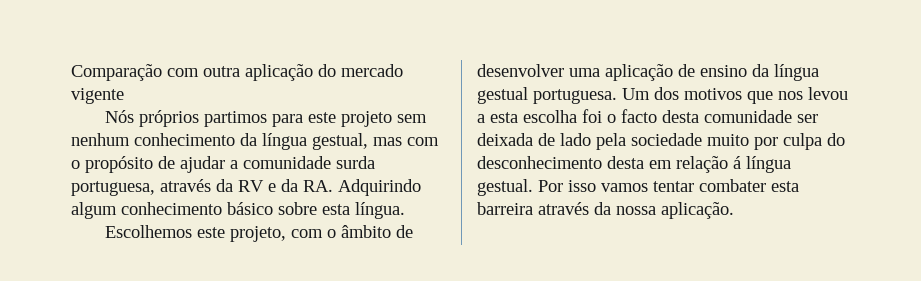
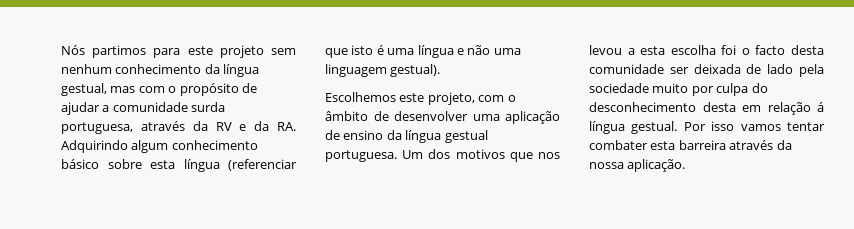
[71,64,403,81] [71,88,124,104] [104,110,199,127] Comparação com outra aplicação do mercado vigente // Nós próprios -> [61,45,85,55] Nós
[355,202,405,219] língua. -> [183,159,297,172] [325,45,521,58] [325,64,441,77] língua (referenciar que isto é uma língua e não uma linguagem gestual).

